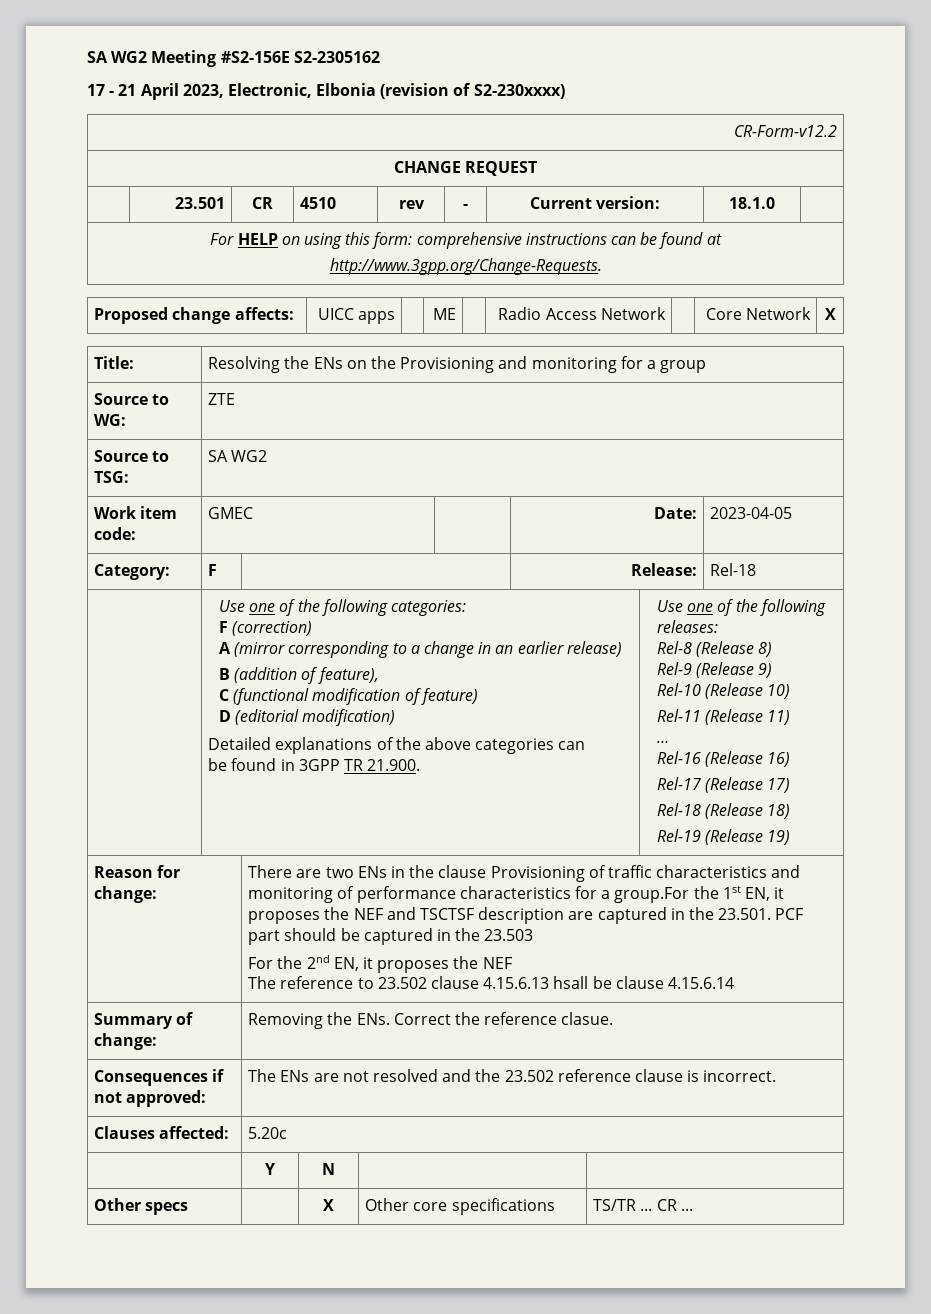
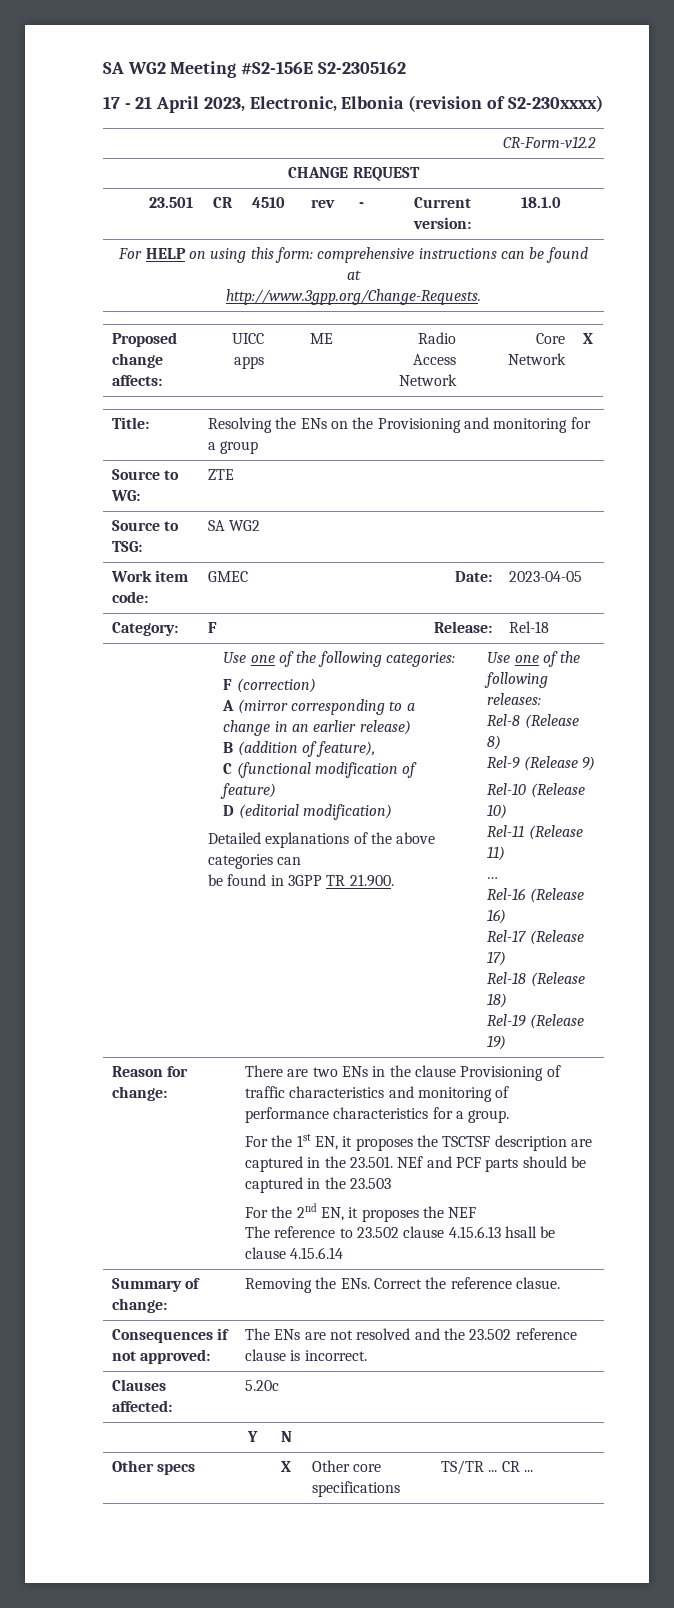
[614,887,690,903] group.For -> [468,1110,510,1123] [245,1136,269,1147] group. // For
[353,907,416,920] NEF and -> (438, 1141) none
[775,908,804,920] [248,930,281,945] PCF part -> [397,1156,519,1172] NEf and PCF parts

